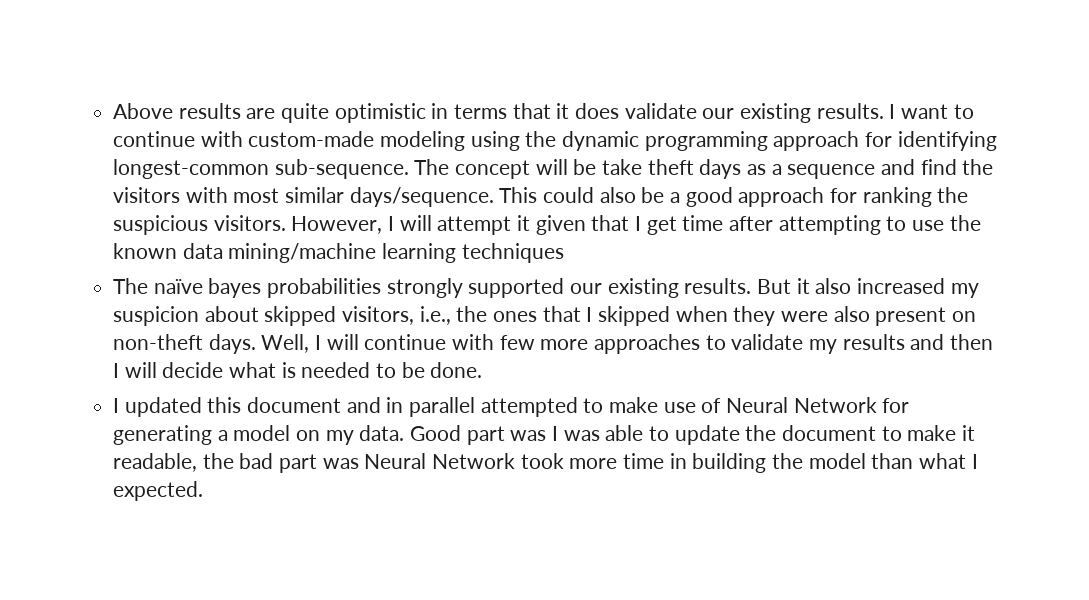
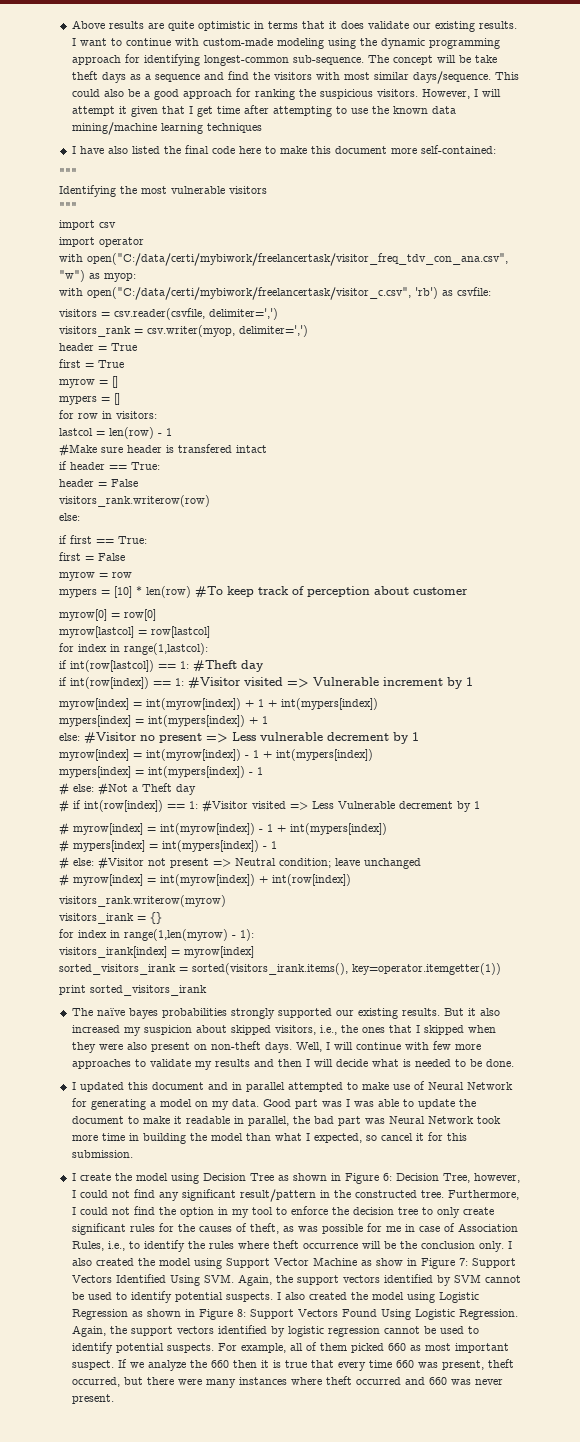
(564, 253) none -> [71,145,496,154] [59,168,77,177] [59,185,267,197] [59,202,77,211] [59,220,116,230] [59,237,144,247] [59,253,508,266] [59,270,136,282] [59,287,491,300] [59,308,278,320] [59,325,308,337] [59,343,137,351] [59,359,124,368] [59,376,118,388] [59,393,120,405] [59,410,157,419] [59,427,172,439] [59,443,267,457] [59,461,160,470] [59,479,138,487] [59,495,210,507] [59,513,80,521] [59,535,147,544] [59,552,125,561] [59,572,132,581] [59,586,468,598] [59,609,156,621] [59,626,210,638] [59,643,208,655] [59,660,264,672] [59,677,473,689] [59,698,378,710] [59,715,268,727] [59,732,419,744] [59,749,373,761] [59,766,263,778] [59,782,196,796] [59,799,480,813] [59,822,387,836] [59,839,277,853] [59,856,421,870] [59,873,351,887] [59,895,226,907] [59,912,162,924] [59,929,254,941] [59,946,254,958] [59,963,501,975] [59,985,207,996] // I have also listed the final code here to make this document more self-contained: // """ // Identifying the most vulnerable visitors // """ // import csv // import operator // with open("C:/data/certi/mybiwork/freelancertask/visitor_freq_tdv_con_ana.csv", "w") as myop: // with open("C:/data/certi/mybiwork/freelancertask/visitor_c.csv", 'rb') as csvfile: // visitors = csv.reader(csvfile, delimiter=',') // visitors_rank = csv.writer(myop, delimiter=',') // header = True // first = True // myrow = [] // mypers = [] // for row in visitors: // lastcol = len(row) - 1 // #Make sure header is transfered intact // if header == True: // header = False // visitors_rank.writerow(row) // else: // if first == True: // first = False // myrow = row // mypers = [10] * len(row) #To keep track of perception about customer // myrow[0] = row[0] // myrow[lastcol] = row[lastcol] // for index in range(1,lastcol): // if int(row[lastcol]) == 1: #Theft day // if int(row[index]) == 1: #Visitor visited => Vulnerable increment by 1 // myrow[index] = int(myrow[index]) + 1 + int(mypers[index]) // mypers[index] = int(mypers[index]) + 1 // else: #Visitor no present => Less vulnerable decrement by 1 // myrow[index] = int(myrow[index]) - 1 + int(mypers[index]) // mypers[index] = int(mypers[index]) - 1 // # else: #Not a Theft day // # if int(row[index]) == 1: #Visitor visited => Less Vulnerable decrement by 1 // # myrow[index] = int(myrow[index]) - 1 + int(mypers[index]) // # mypers[index] = int(mypers[index]) - 1 // # else: #Visitor not present => Neutral condition; leave unchanged // # myrow[index] = int(myrow[index]) + int(row[index]) // visitors_rank.writerow(myrow) // visitors_irank = {} // for index in range(1,len(myrow) - 1): // visitors_irank[index] = myrow[index] // sorted_visitors_irank = sorted(visitors_irank.items(), key=operator.itemgetter(1)) // print sorted_visitors_irank
[113,453,198,472] readable, -> [185,1116,289,1126] readable in parallel,
[113,481,204,501] expected. -> [313,1132,467,1143] [71,1150,133,1158] [71,1173,520,1184] [71,1189,519,1202] [71,1206,494,1218] [71,1223,518,1235] [71,1240,512,1252] [71,1257,516,1269] [71,1274,521,1286] [71,1291,479,1303] [71,1309,518,1320] [71,1325,479,1337] [71,1342,509,1354] [71,1359,514,1371] [71,1376,503,1388] [71,1394,114,1404] expected, so cancel it for this submission. // I create the model using Decision Tree as shown in Figure 6: Decision Tree, however, I could not find any significant result/pattern in the constructed tree. Furthermore, I could not find the option in my tool to enforce the decision tree to only create significant rules for the causes of theft, as was possible for me in case of Association Rules, i.e., to identify the rules where theft occurrence will be the conclusion only. I also created the model using Support Vector Machine as show in Figure 7: Support Vectors Identified Using SVM. Again, the support vectors identified by SVM cannot be used to identify potential suspects. I also created the model using Logistic Regression as shown in Figure 8: Support Vectors Found Using Logistic Regression. Again, the support vectors identified by logistic regression cannot be used to identify potential suspects. For example, all of them picked 660 as most important suspect. If we analyze the 660 then it is true that every time 660 was present, theft occurred, but there were many instances where theft occurred and 660 was never present.

